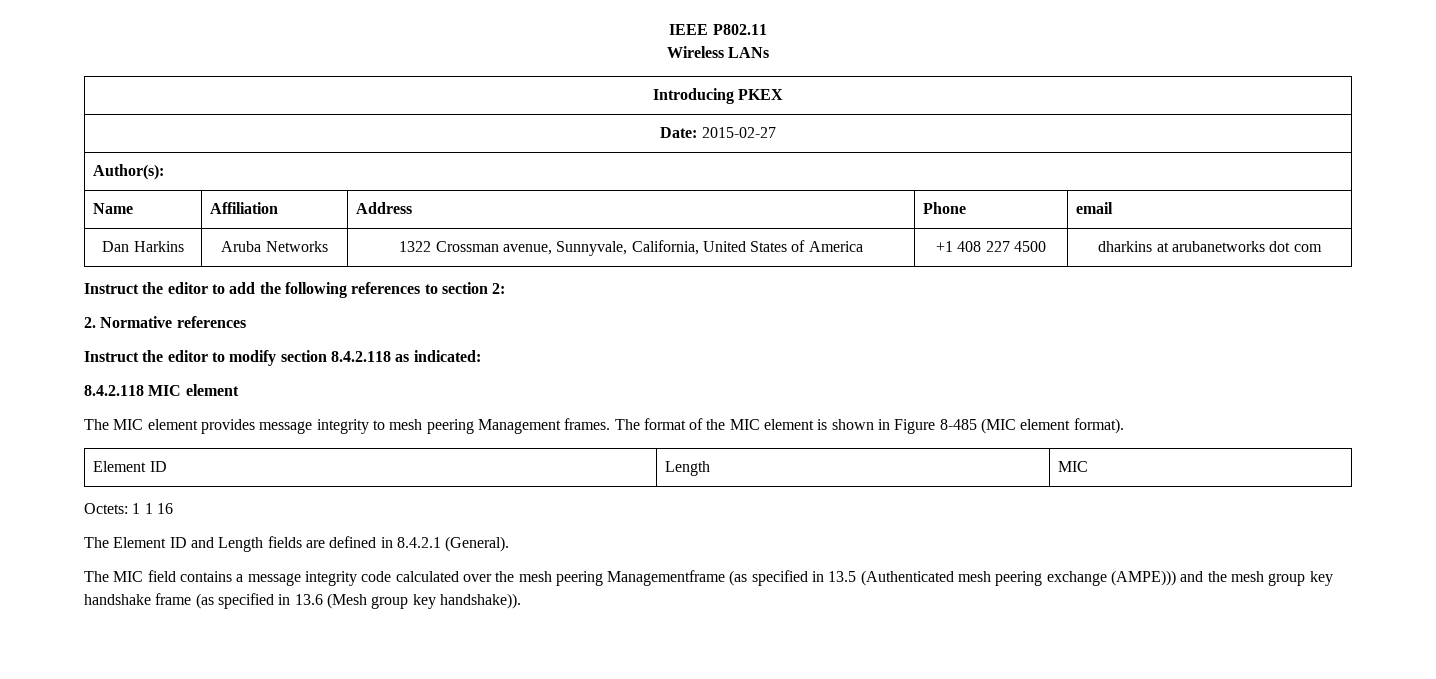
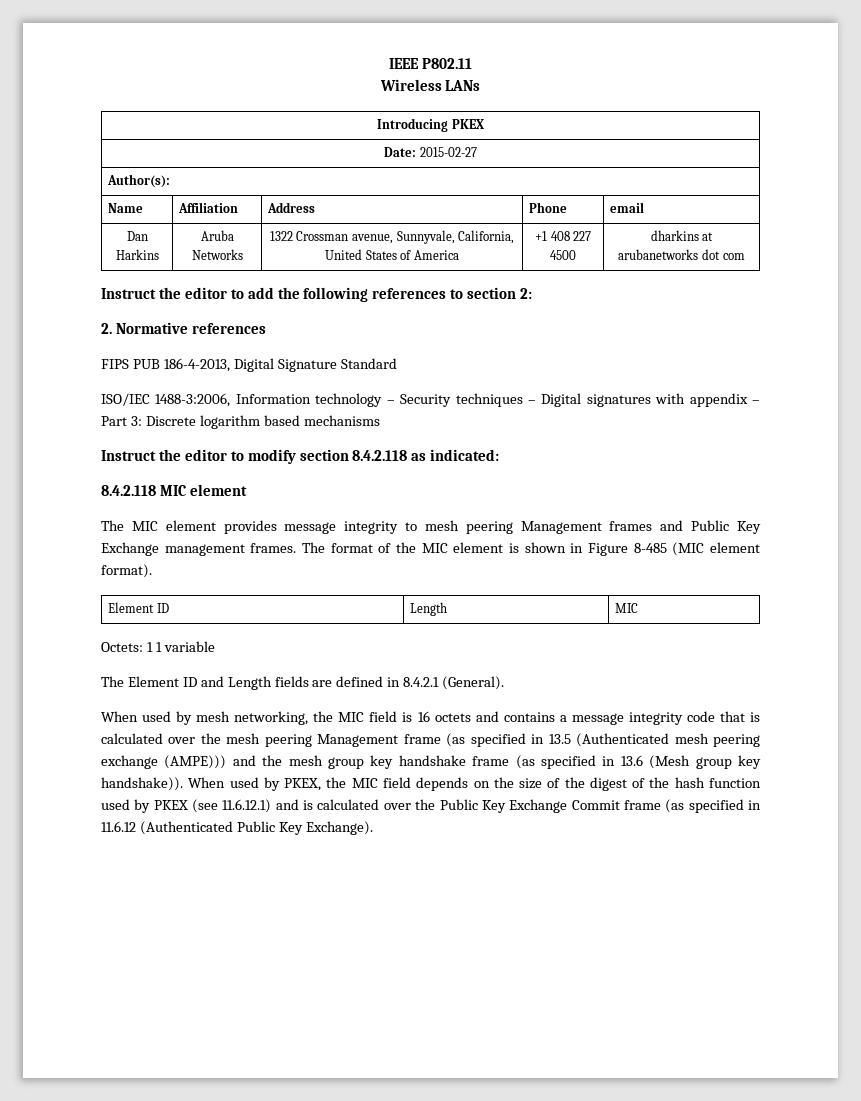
(246, 322) none -> [101,358,397,372] [101,393,760,407] [101,415,380,429] // FIPS PUB 186-4-2013, Digital Signature Standard // ISO/IEC 1488-3:2006, Information technology – Security techniques – Digital signatures with appendix – Part 3: Discrete logarithm based mechanisms
(561, 426) none -> [609,520,761,534] [101,542,245,556] frames and Public Key Exchange management
[156,503,173,514] 16 -> [163,641,215,652] variable
[84,570,176,582] The MIC field -> [101,711,499,725] When used by mesh networking, the MIC field is 16 octets and
(392, 576) none -> [719,711,760,722] that is
[607,570,726,586] Managementframe -> [317,734,441,747] Management frame
(521, 601) none -> [188,777,762,791] [101,799,762,813] [101,821,373,835] When used by PKEX, the MIC field depends on the size of the digest of the hash function used by PKEX (see 11.6.12.1) and is calculated over the Public Key Exchange Commit frame (as specified in 11.6.12 (Authenticated Public Key Exchange).

